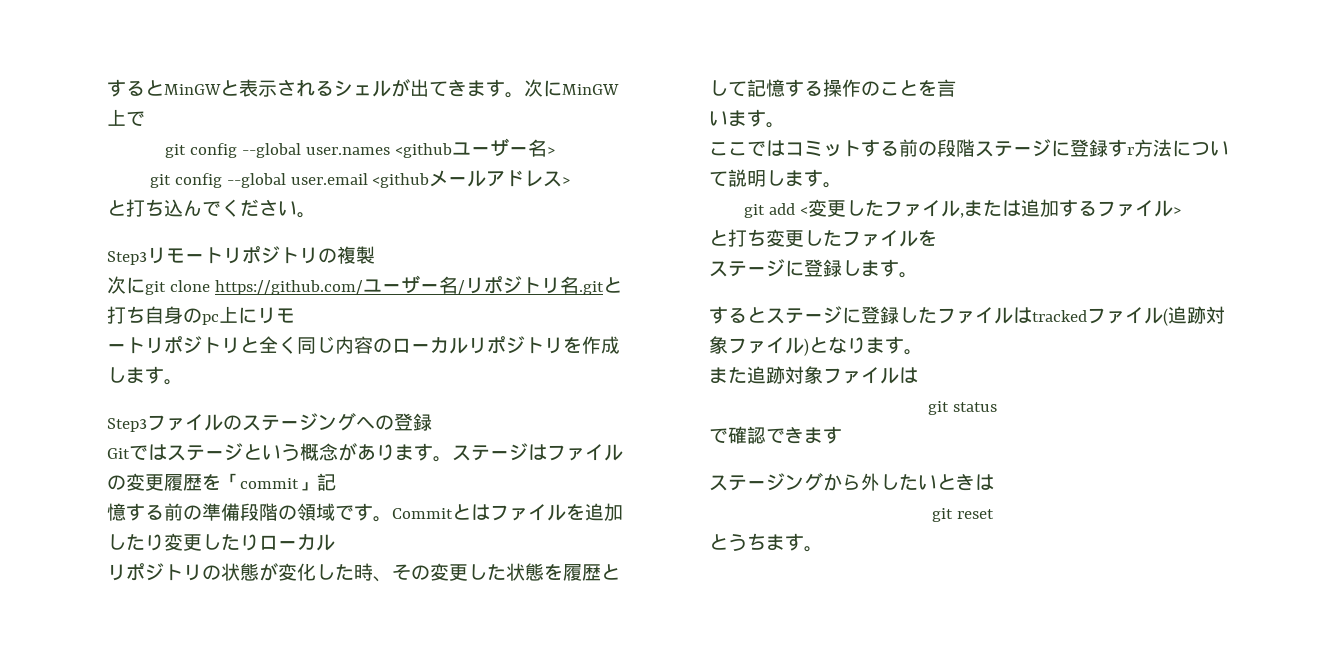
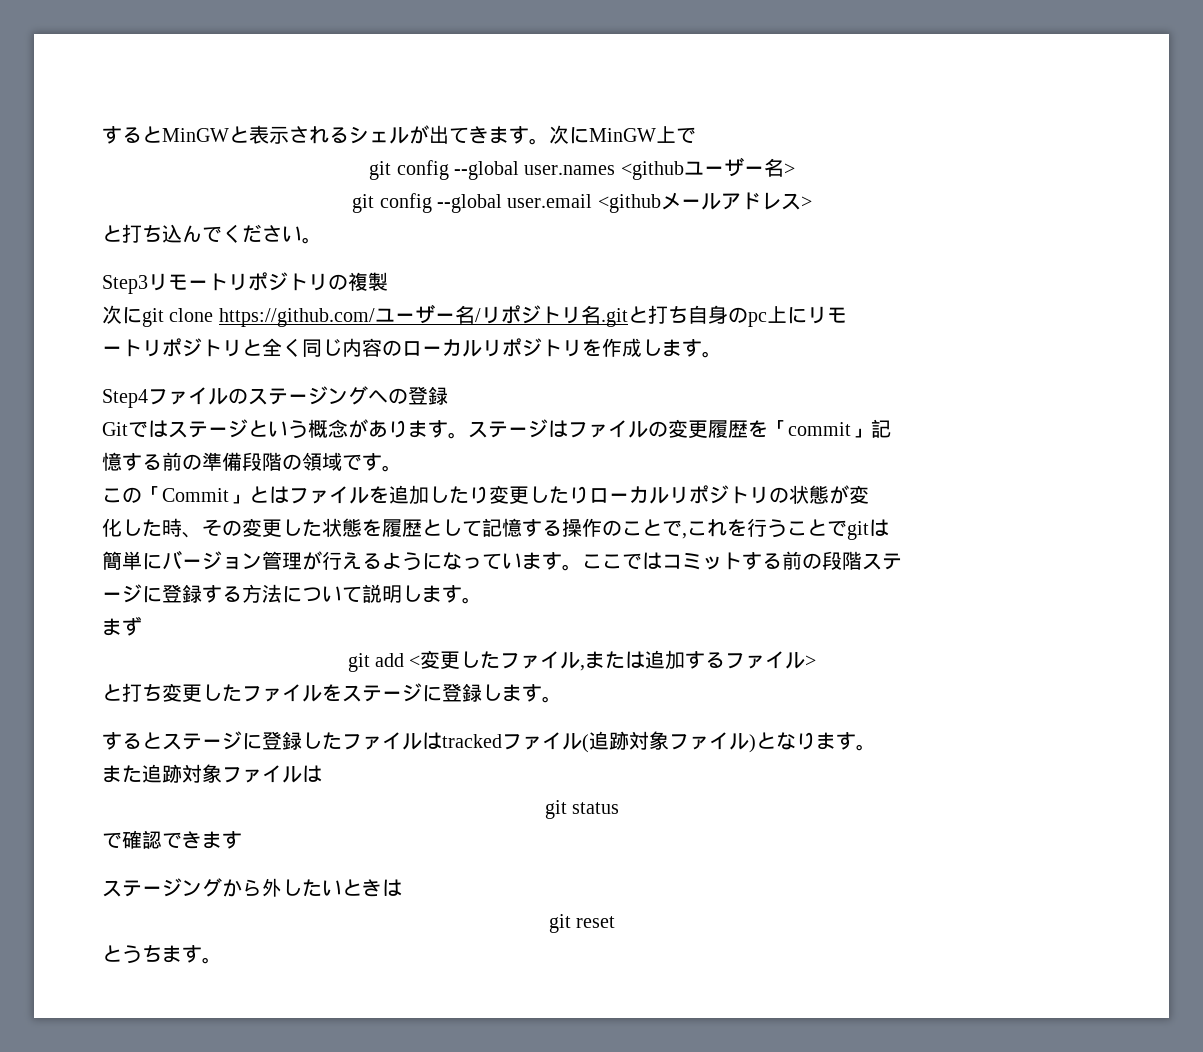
[107,418,148,432] Step3 -> [102,389,149,408] Step4
[392,508,454,519] Commit -> [102,486,250,504] // この「Commit」
(336, 542) // -> (670, 495) none
(298, 572) none -> (870, 494) //
[918,79,957,97] を言 // -> [662,518,890,540] [102,550,503,571] で,これを行うことでgitは // 簡単にバージョン管理が行えるようになって
(786, 125) // -> (583, 567) none
(1014, 149) none -> (903, 561) //
[1127,147,1135,155] r -> [222,586,243,602] る
(843, 185) none -> [102,616,143,636] // まず
(938, 238) // -> (343, 693) none

